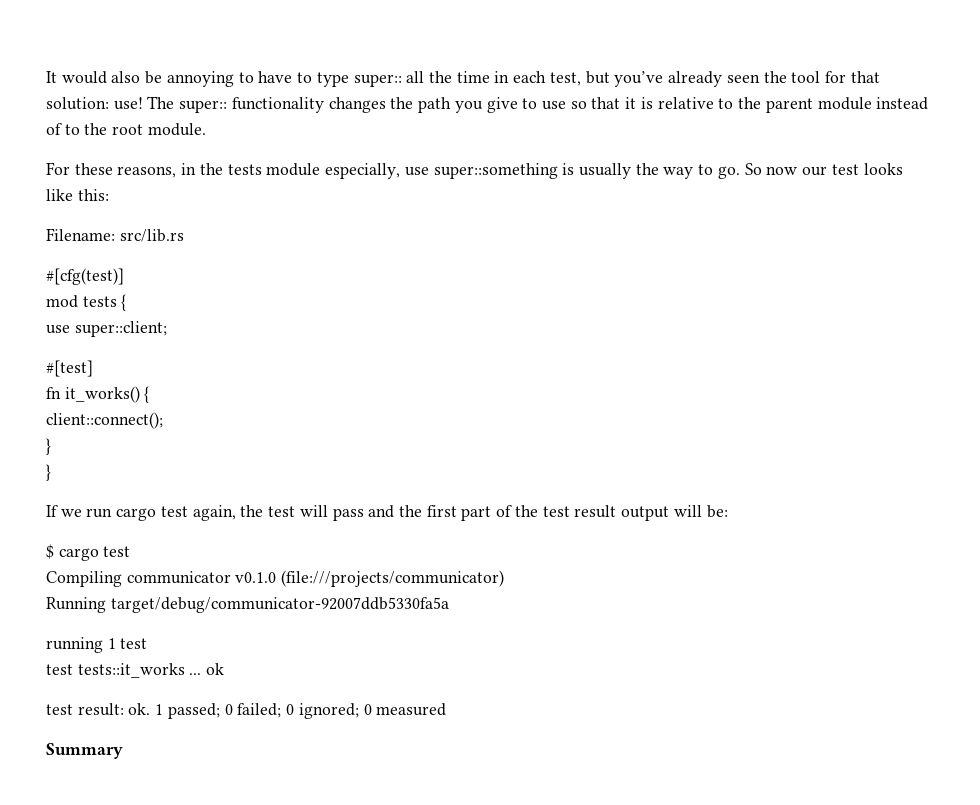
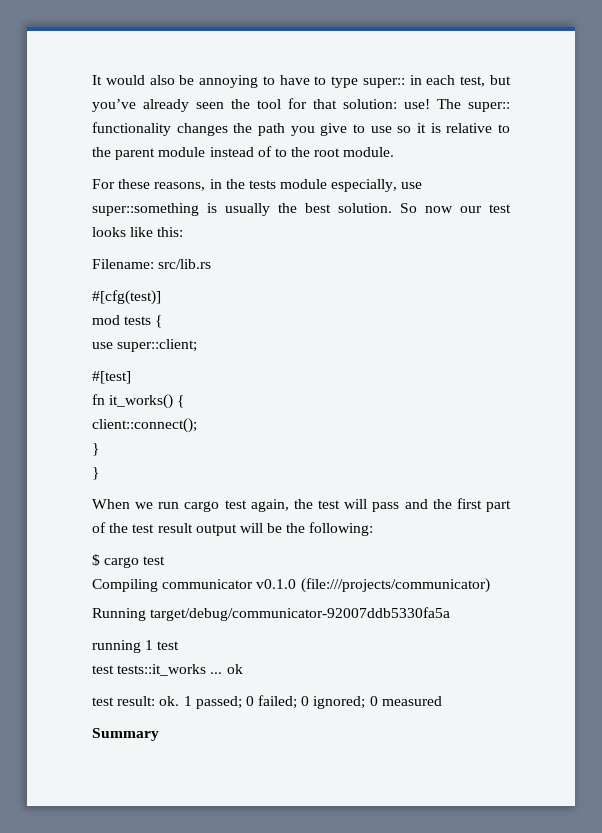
[406,71,490,83] all the time -> (405, 83) none
[591,97,621,109] that -> (412, 129) none
[663,164,740,179] way to go. -> [305,203,392,213] best solution.
[46,505,58,517] If -> [92,499,130,509] When
[706,505,728,518] be: -> [267,522,374,536] be the following:

